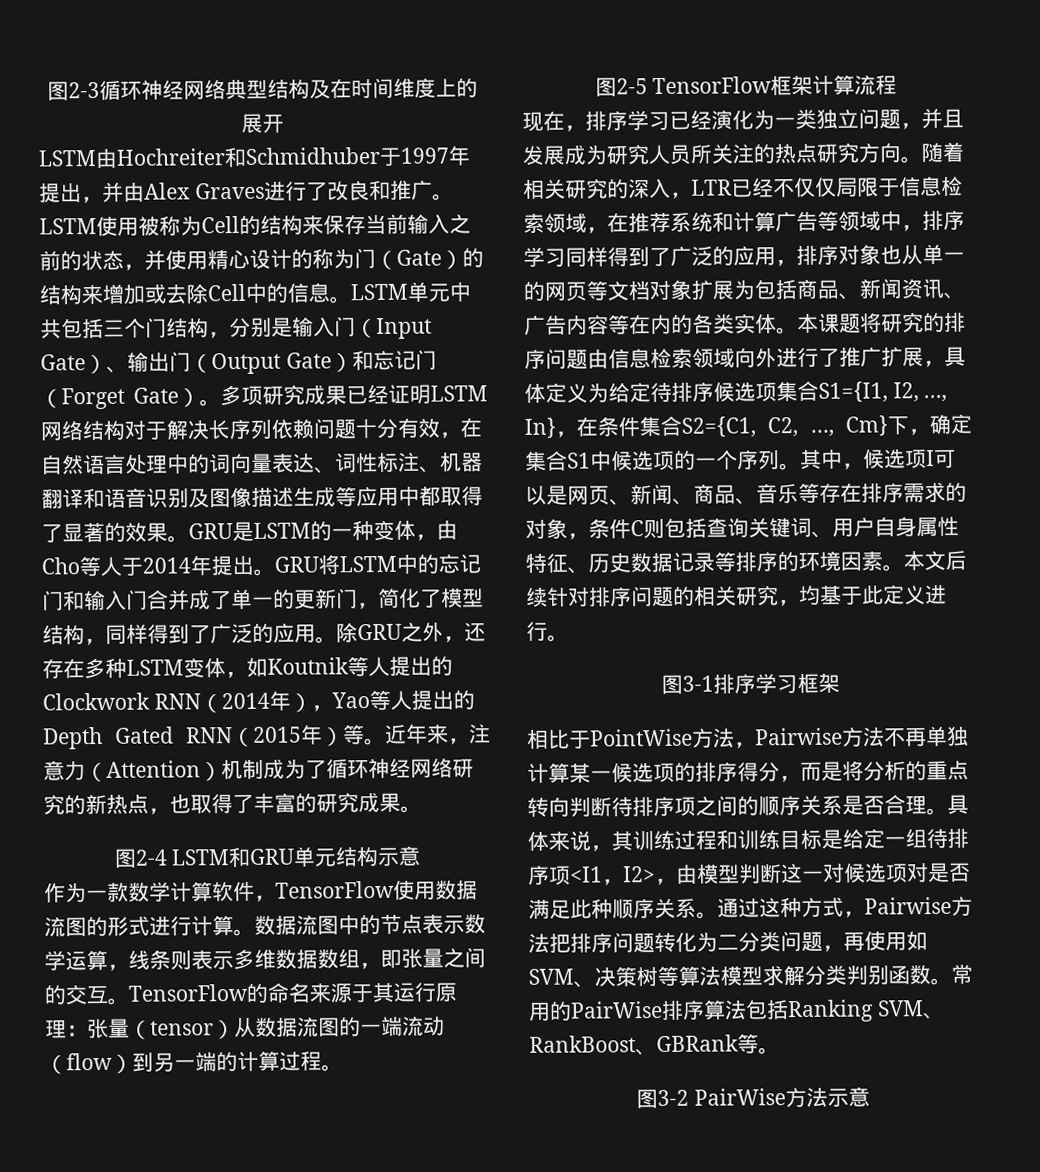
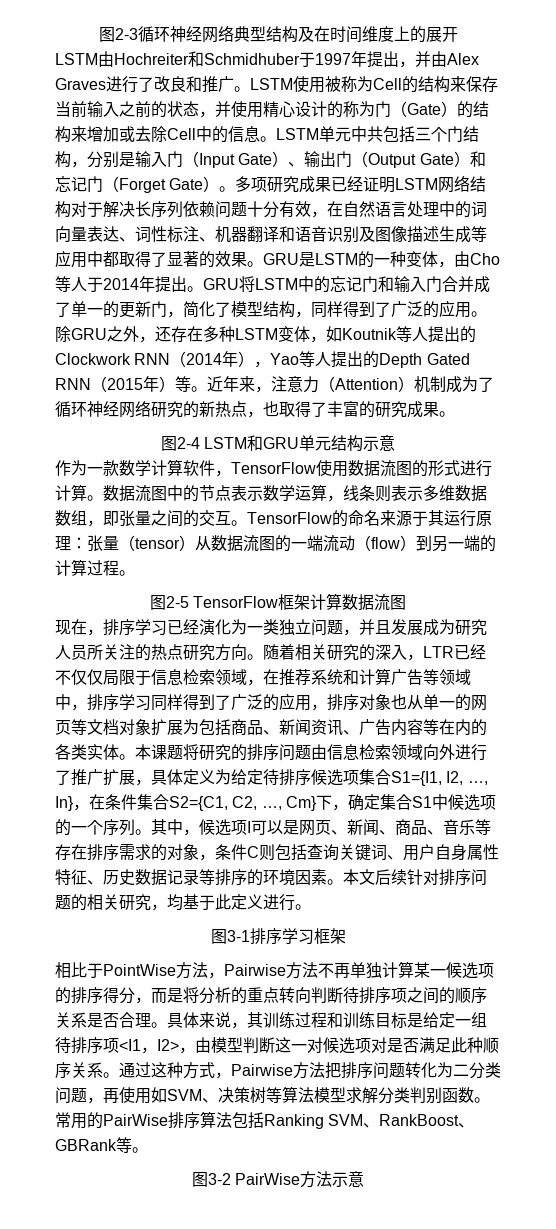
[854,74,898,95] 流程 -> [342,594,407,611] 数据流图

